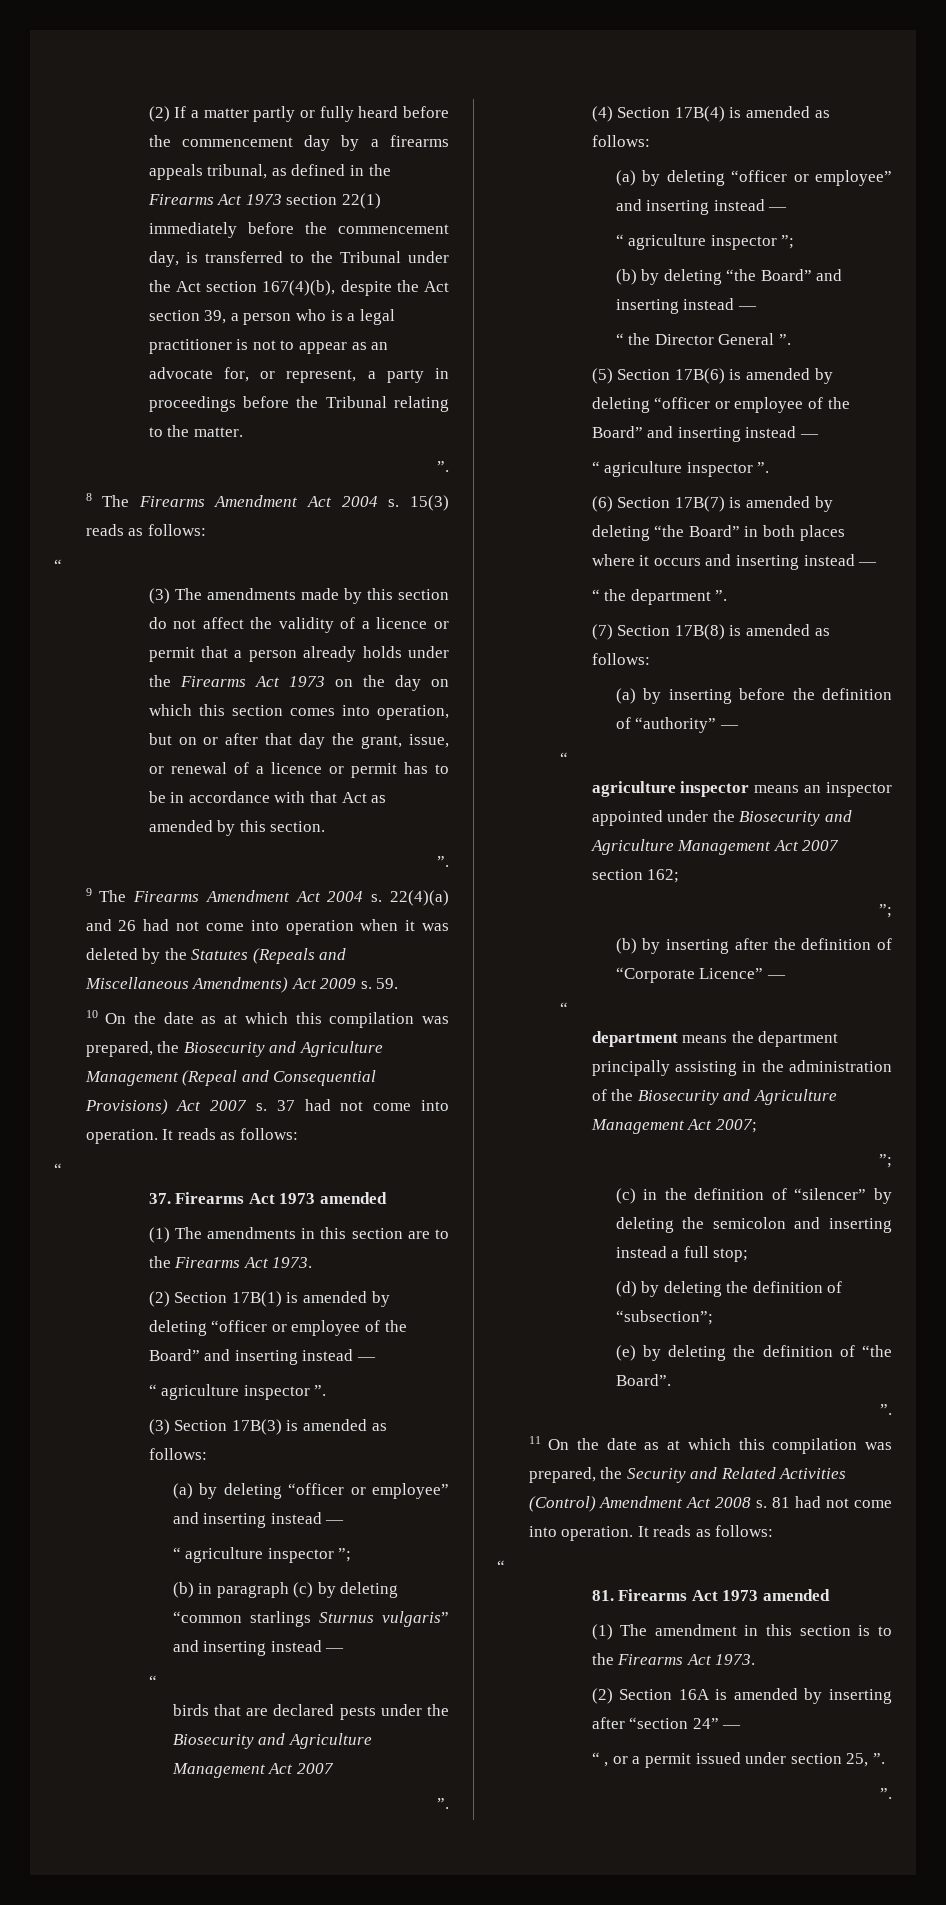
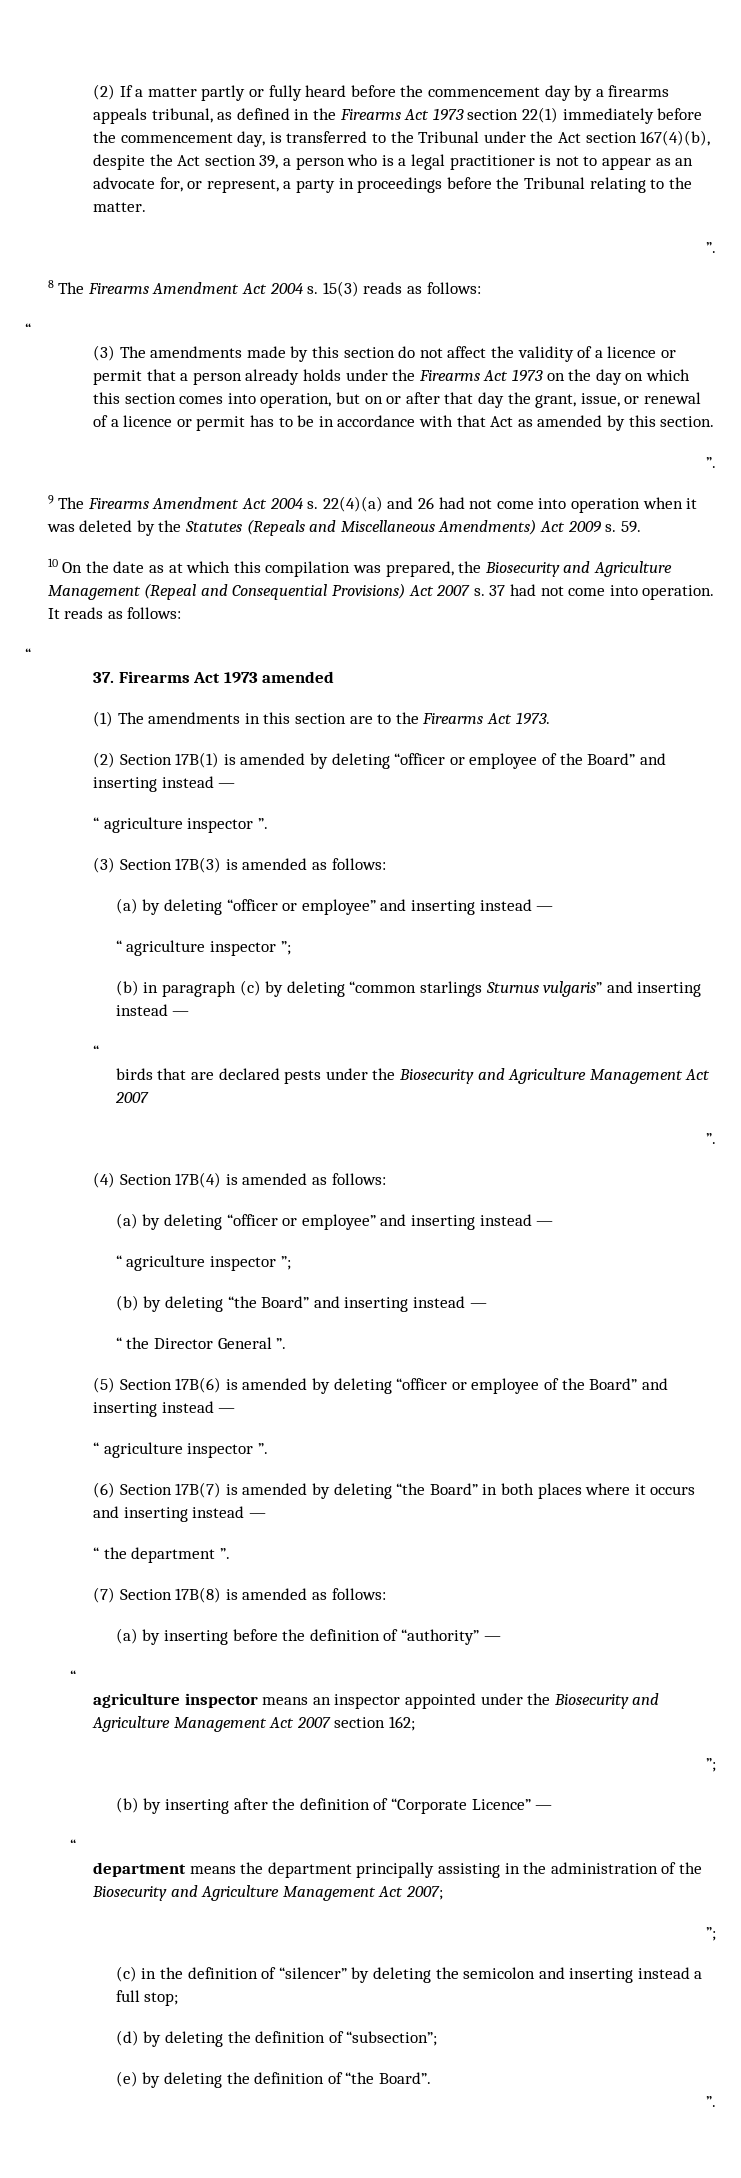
[528,1436,892,1454] [528,1467,847,1483] [528,1496,892,1512] [528,1525,774,1541] [497,1560,505,1572] [591,1589,830,1601] [591,1624,892,1640] [591,1653,756,1665] [591,1688,892,1704] [591,1717,742,1729] [591,1752,885,1768] [880,1788,892,1799] // 11 On the date as at which this compilation was prepared, the Security and Related Activities (Control) Amendment Act 2008 s. 81 had not come into operation. It reads as follows: // “ // 81. Firearms Act 1973 amended // (1) The amendment in this section is to the Firearms Act 1973. // (2) Section 16A is amended by inserting after “section 24” — // “ , or a permit issued under section 25, ”. // ”. -> (716, 2101) none

